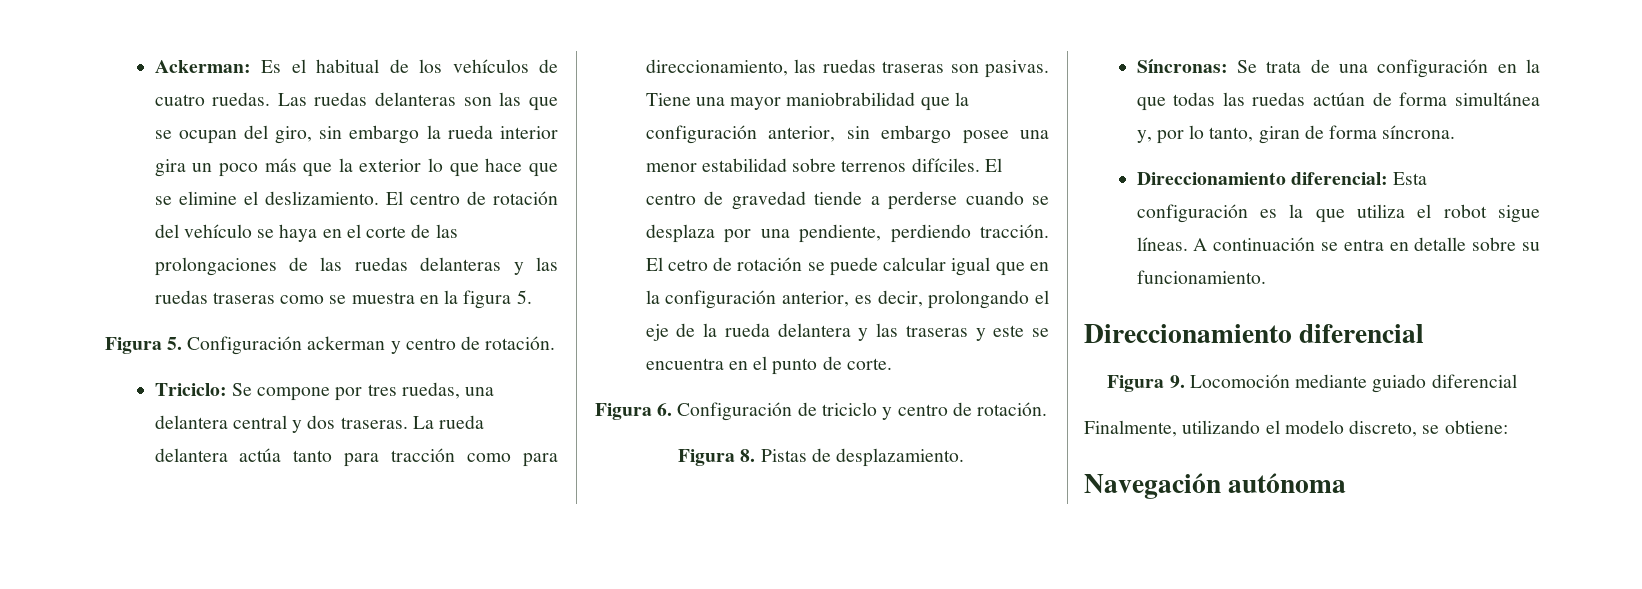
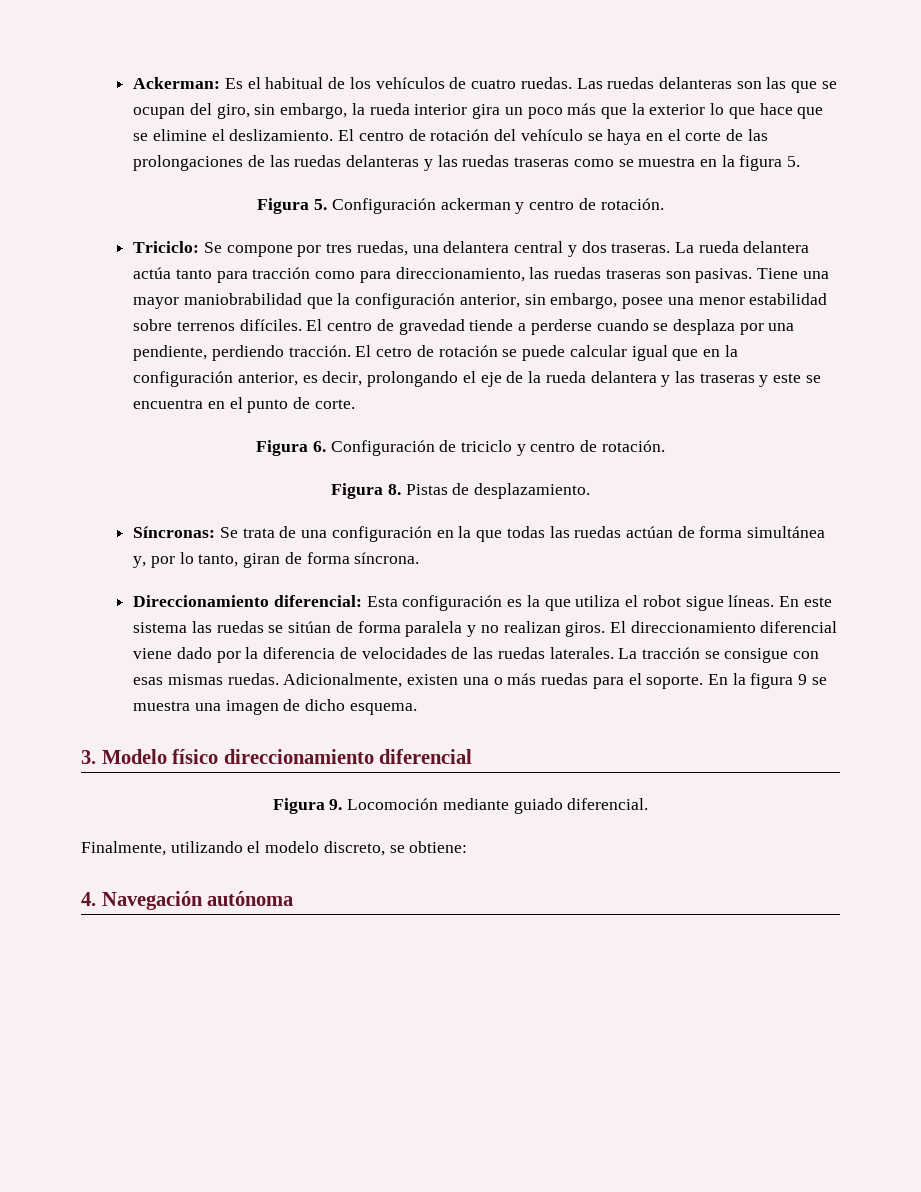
[349,125,420,144] embargo -> [280,103,348,119] embargo,
[881,125,952,144] embargo -> [550,293,618,309] embargo,
[1193,237,1540,251] [1136,270,1266,284] [1084,324,1292,343] A continuación se entra en detalle sobre su funcionamiento. // Direccionamiento -> [778,596,832,607] [133,621,838,637] [133,647,820,663] [133,673,827,689] [133,699,417,715] [81,749,374,764] En este sistema las ruedas se sitúan de forma paralela y no realizan giros. El direccionamiento diferencial viene dado por la diferencia de velocidades de las ruedas laterales. La tracción se consigue con esas mismas ruedas. Adicionalmente, existen una o más ruedas para el soporte. En la figura 9 se muestra una imagen de dicho esquema. // 3. Modelo físico direccionamiento
[1431,374,1517,388] diferencial -> [567,798,649,810] diferencial.
(1508, 427) none -> [81,892,96,906] 4.

